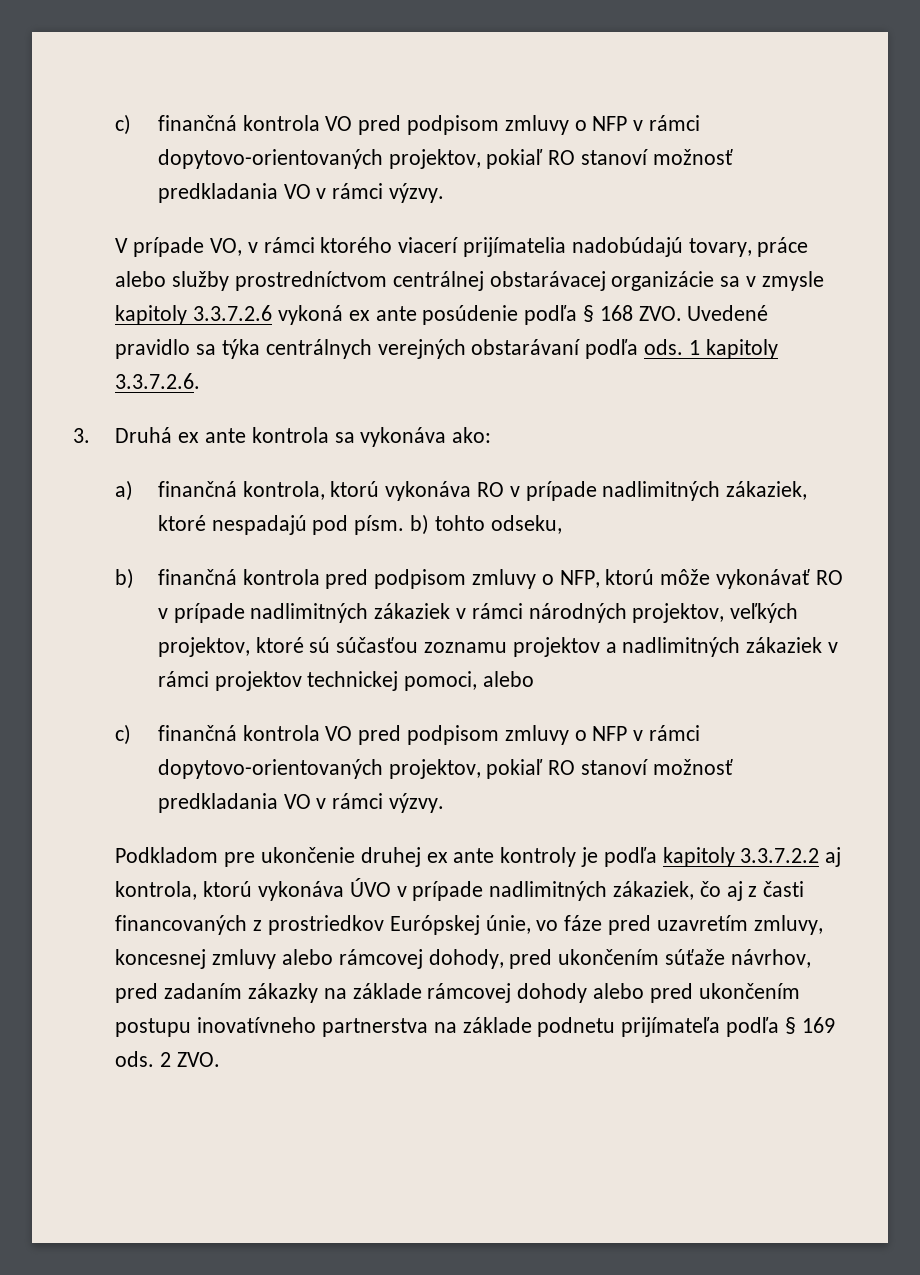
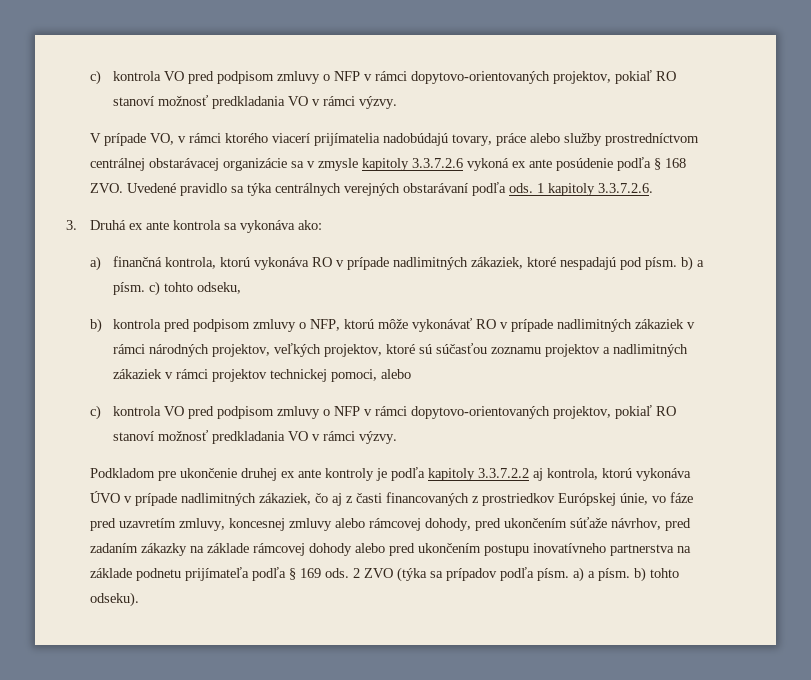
[115,114,237,135] c) finančná -> [89,70,101,85] c)
(429, 524) none -> [697,260,705,267] [113,281,161,296] a písm. c)
[157,569,237,585] finančná -> (102, 325) none
[157,725,237,741] finančná -> (101, 412) none
[176,1052,220,1067] ZVO. -> [363,567,679,582] [89,592,139,607] ZVO (týka sa prípadov podľa písm. a) a písm. b) tohto odseku).

